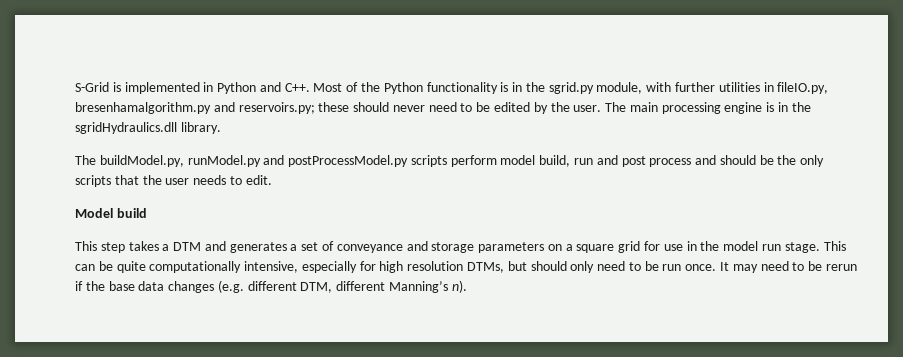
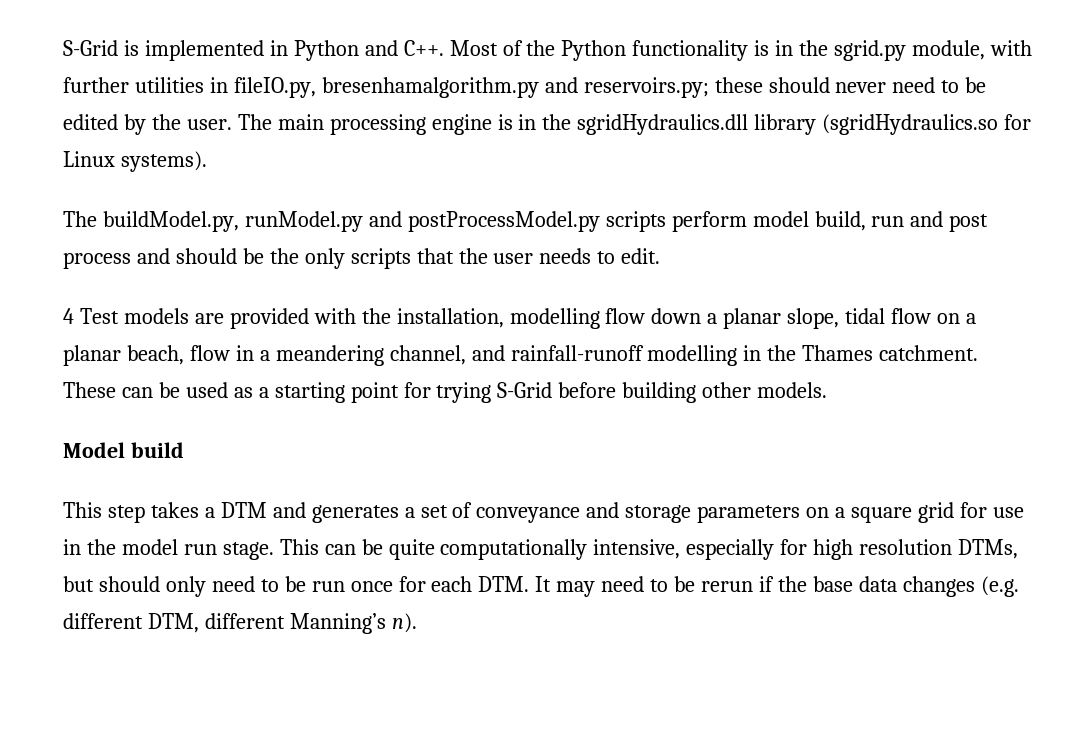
[180,122,221,134] library. -> [754,114,1032,135] [63,151,207,172] library (sgridHydraulics.so for Linux systems).
(272, 180) none -> [63,308,976,329] [63,345,979,366] [63,382,828,403] // 4 Test models are provided with the installation, modelling flow down a planar slope, tidal flow on a planar beach, flow in a meandering channel, and rainfall-runoff modelling in the Thames catchment. These can be used as a starting point for trying S-Grid before building other models.
[685,264,717,271] once. -> [350,576,530,592] once for each DTM.

